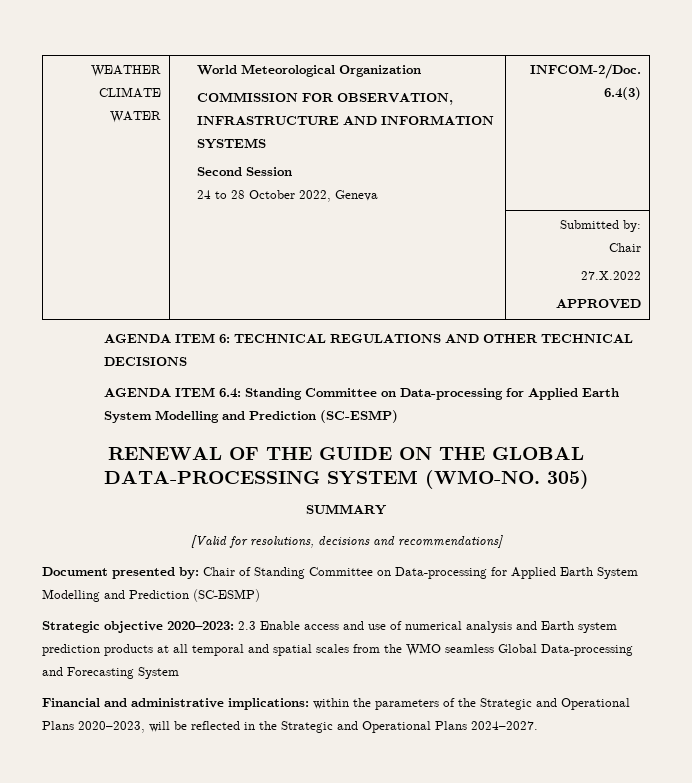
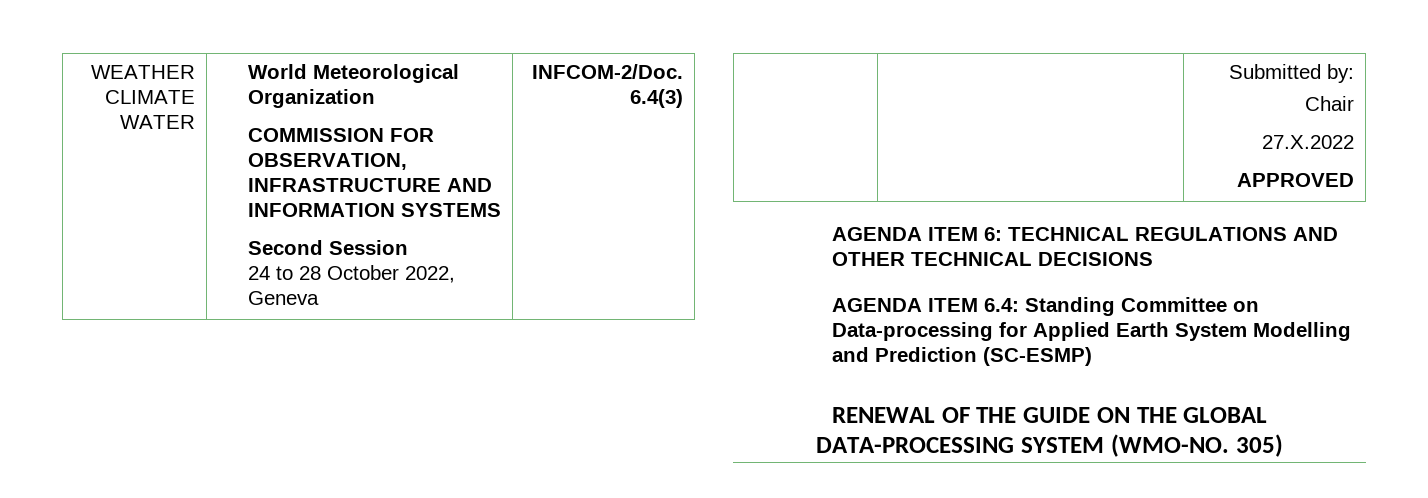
[306,504,387,515] [190,535,503,548] [42,567,638,579] [42,589,260,602] [42,621,617,633] [42,643,633,656] [42,667,179,679] [42,698,630,710] [42,721,538,733] // SUMMARY // [Valid for resolutions, decisions and recommendations] // Document presented by: Chair of Standing Committee on Data-processing for Applied Earth System Modelling and Prediction (SC-ESMP) // Strategic objective 2020–2023: 2.3 Enable access and use of numerical analysis and Earth system prediction products at all temporal and spatial scales from the WMO seamless Global Data-processing and Forecasting System // Financial and administrative implications: within the parameters of the Strategic and Operational Plans 2020–2023, will be reflected in the Strategic and Operational Plans 2024–2027. -> (1283, 445) none

